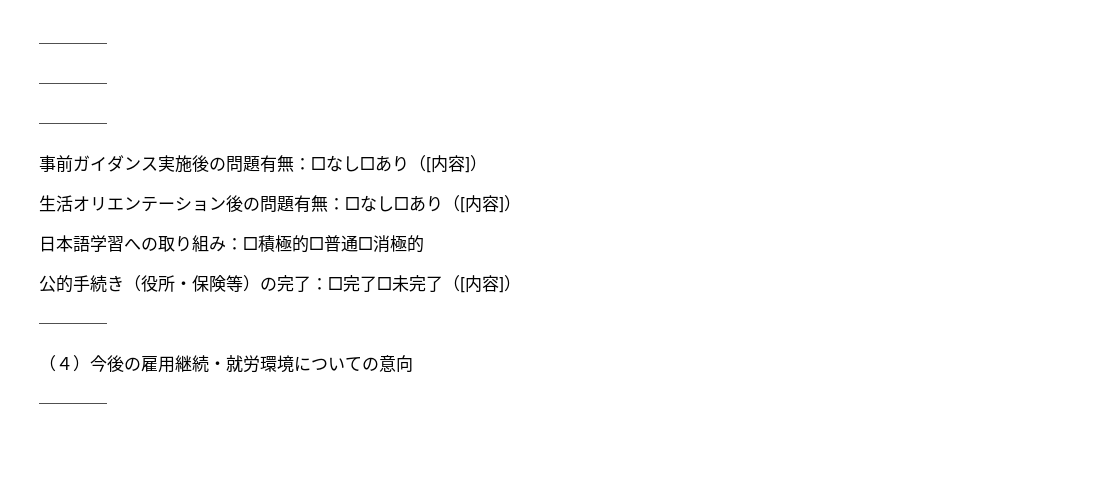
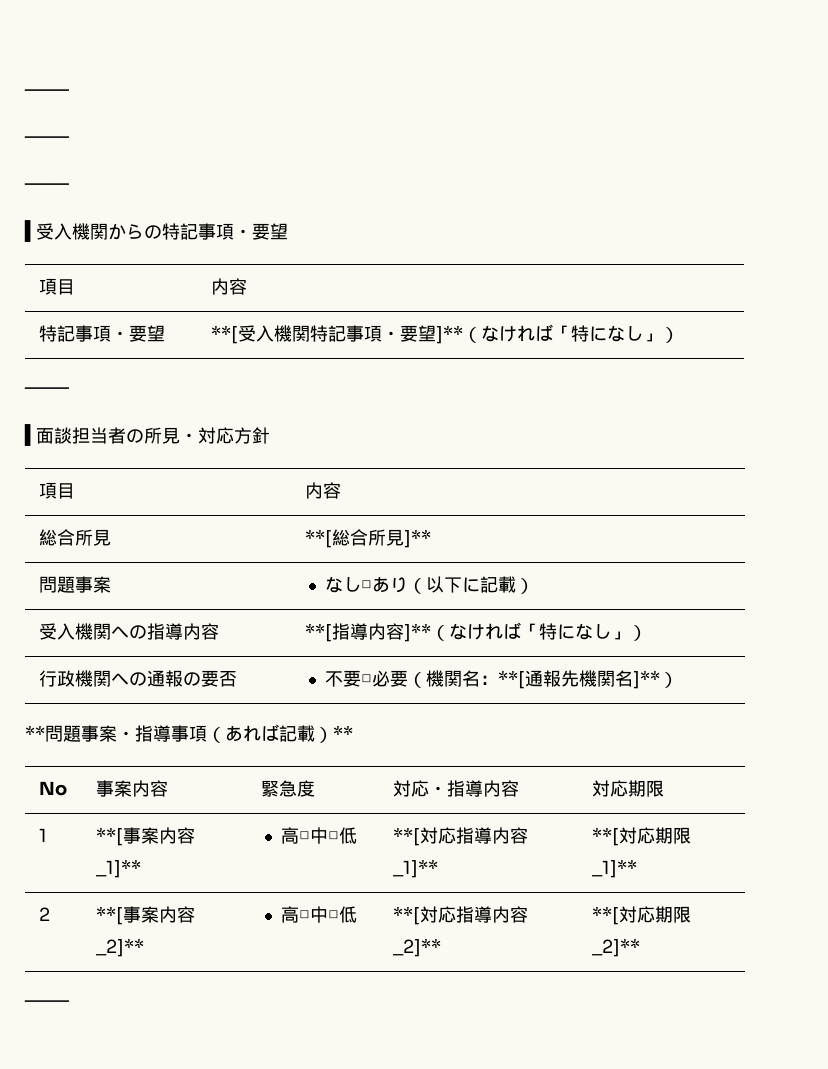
[39,155,487,173] [39,195,521,213] [39,235,424,253] [39,275,521,293] [39,323,107,330] [39,355,413,373] 事前ガイダンス実施後の問題有無：□なし□あり（[内容]） // 生活オリエンテーション後の問題有無：□なし□あり（[内容]） // 日本語学習への取り組み：□積極的□普通□消極的 // 公的手続き（役所・保険等）の完了：□完了□未完了（[内容]） // ──── // （４）今後の雇用継続・就労環境についての意向 -> [24,220,288,242] [39,278,76,295] [211,278,248,295] [39,325,166,342] [211,324,680,344] [24,387,69,395] [24,424,270,446] [39,482,76,499] [305,482,342,499] [39,529,112,546] [305,529,432,548] [39,576,112,593] [324,576,534,594] [39,623,220,640] [305,622,648,642] [39,670,238,687] [324,670,678,689] [25,724,353,743] [39,781,68,796] [96,780,169,797] [261,780,316,797] [393,780,520,797] [592,780,665,797] [39,828,48,842] [96,827,196,846] [96,859,142,878] [280,827,357,844] [393,827,529,846] [393,859,439,878] [592,827,692,846] [592,859,638,878] [39,907,51,921] [96,906,196,925] [96,938,145,957] [280,906,357,923] [393,906,529,925] [393,938,442,957] [592,906,692,925] [592,938,641,957] ▌受入機関からの特記事項・要望 // 項目 | 内容 // 特記事項・要望 | **[受入機関特記事項・要望]**（なければ「特になし」） // ──── // ▌面談担当者の所見・対応方針 // 項目 | 内容 // 総合所見 | **[総合所見]** // 問題事案 | なし□あり（以下に記載） // 受入機関への指導内容 | **[指導内容]**（なければ「特になし」） // 行政機関への通報の要否 | 不要□必要（機関名：**[通報先機関名]**） // **問題事案・指導事項（あれば記載）** // No | 事案内容 | 緊急度 | 対応・指導内容 | 対応期限 // 1 | **[事案内容_1]** | 高□中□低 | **[対応指導内容_1]** | **[対応期限_1]** // 2 | **[事案内容_2]** | 高□中□低 | **[対応指導内容_2]** | **[対応期限_2]**

